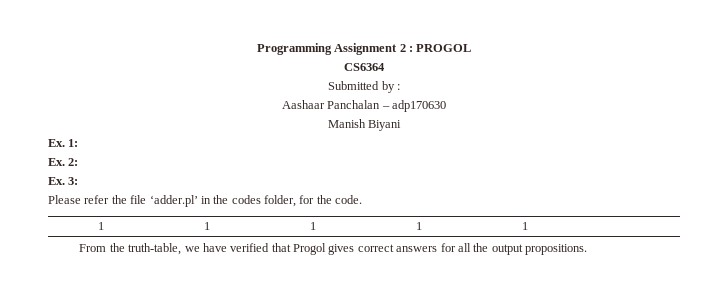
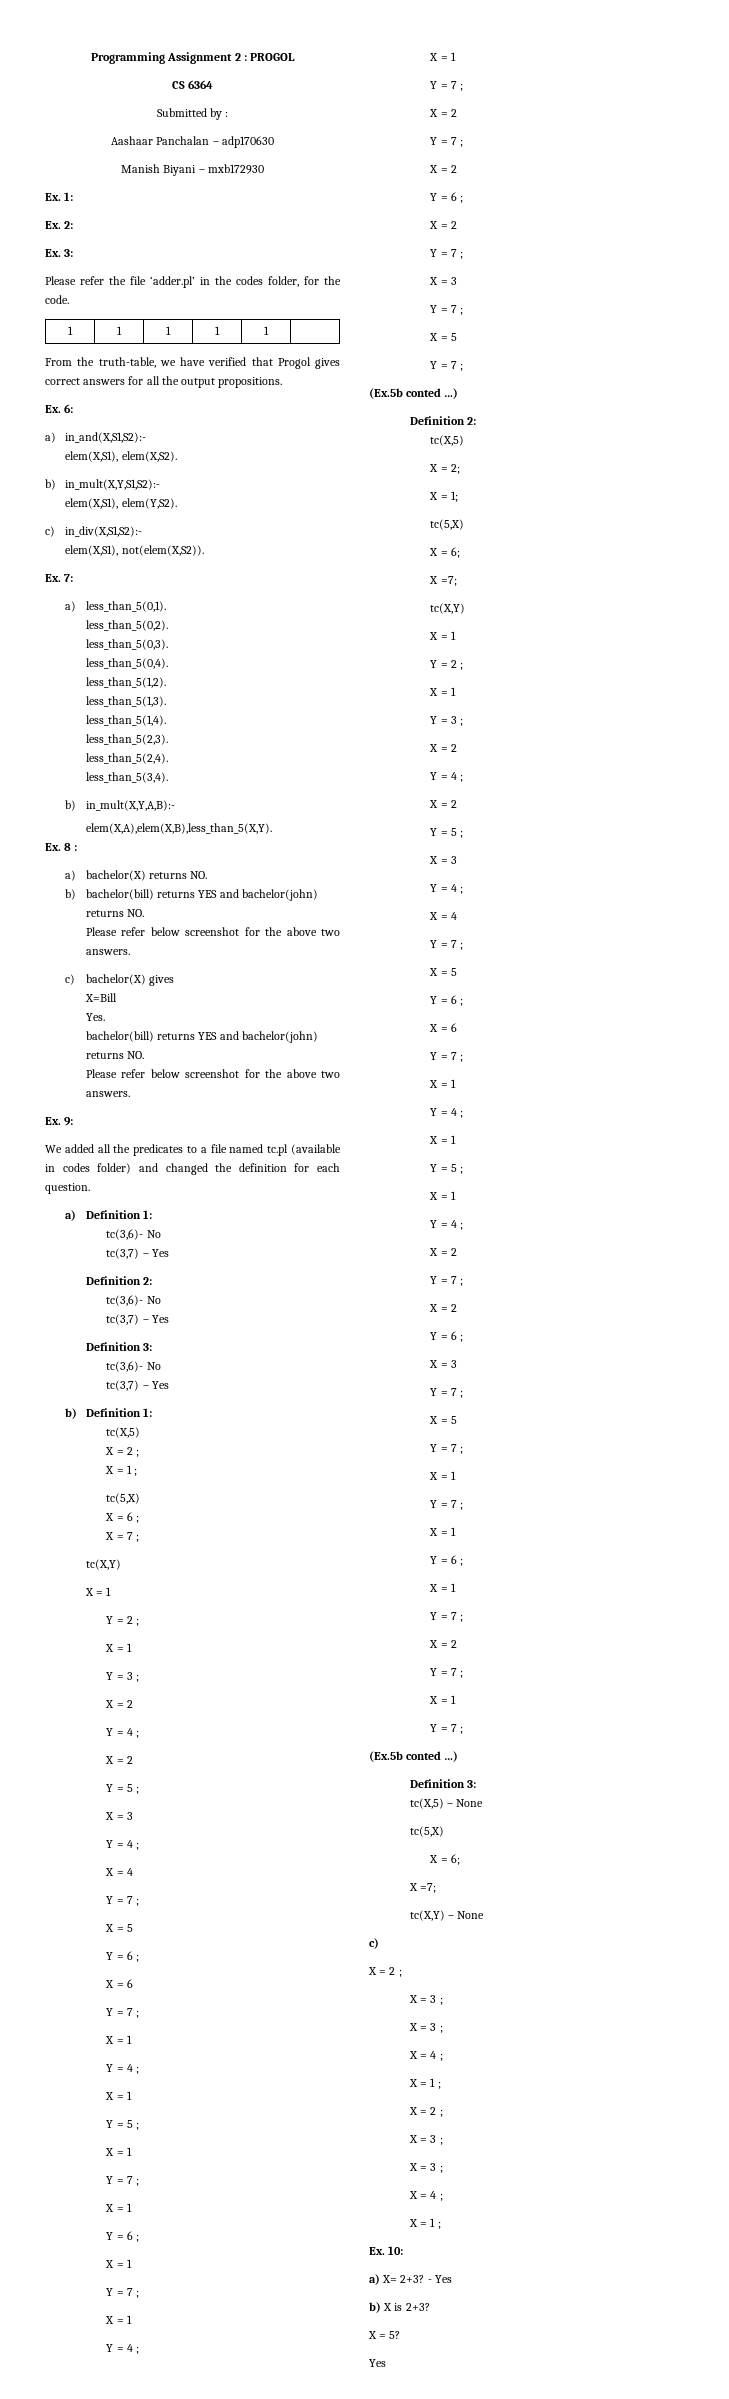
[344,63,385,71] CS6364 -> [171,80,214,89] CS 6364
(402, 125) none -> [198,164,264,174] – mxb172930
(588, 249) none -> [45,404,74,413] [45,432,147,443] [65,451,177,462] [45,479,161,490] [65,498,177,509] [45,526,143,537] [65,545,204,556] [45,574,74,582] [65,601,166,612] [85,620,168,631] [85,639,168,650] [85,658,168,669] [85,677,166,688] [85,696,166,707] [85,715,166,726] [85,734,168,745] [85,753,168,764] [85,772,168,783] [65,800,175,811] [85,823,272,834] [45,843,78,851] [65,870,208,881] [65,889,318,901] [85,909,145,917] [85,927,340,936] [85,949,130,955] [65,974,175,986] [84,993,117,1002] [85,1013,105,1021] [85,1031,318,1043] [85,1051,145,1059] [85,1069,340,1078] [85,1091,130,1097] [45,1117,74,1126] [45,1144,341,1156] [45,1163,340,1175] [45,1183,90,1194] [65,1210,153,1221] [106,1229,161,1240] [106,1248,169,1259] [85,1276,153,1285] [106,1295,161,1306] [106,1314,169,1325] [85,1342,153,1351] [106,1361,161,1372] [106,1380,169,1391] [65,1408,153,1419] [106,1427,141,1438] [105,1447,140,1457] [105,1465,138,1476] [106,1493,141,1504] [105,1512,140,1523] [105,1532,140,1542] [85,1559,121,1570] [84,1587,112,1596] [106,1616,140,1626] [105,1643,132,1652] [106,1672,140,1682] [105,1700,133,1708] [106,1728,140,1738] [105,1756,133,1764] [106,1784,140,1794] [105,1812,133,1820] [106,1840,140,1850] [105,1868,133,1876] [106,1896,140,1906] [105,1924,133,1932] [106,1951,140,1962] [105,1979,133,1988] [106,2008,140,2018] [105,2035,132,2044] [106,2064,140,2074] [105,2091,132,2100] [106,2120,140,2130] [105,2147,132,2156] [106,2176,140,2186] [105,2203,132,2212] [106,2231,140,2242] [105,2259,132,2268] [106,2288,140,2298] [105,2315,132,2324] [106,2344,140,2354] [429,52,456,61] [430,81,464,91] [429,109,457,117] [430,137,464,147] [429,165,457,173] [430,192,464,203] [429,221,457,229] [430,249,464,259] [429,277,457,285] [430,305,464,315] [429,333,457,341] [430,361,464,371] [369,388,459,399] [409,416,477,425] [430,435,465,446] [429,464,460,474] [429,491,458,502] [430,519,465,530] [429,547,460,558] [429,576,457,586] [430,603,466,614] [429,631,456,640] [430,660,464,670] [429,687,456,696] [430,716,464,726] [429,744,457,752] [430,772,464,782] [429,800,457,808] [430,828,464,838] [429,856,457,864] [430,884,464,894] [429,912,457,920] [430,940,464,950] [429,968,457,976] [430,995,464,1006] [429,1023,457,1032] [430,1052,464,1062] [429,1079,456,1088] [430,1108,464,1118] [429,1135,456,1144] [430,1164,464,1174] [429,1191,456,1200] [430,1220,464,1230] [429,1248,457,1256] [430,1276,464,1286] [429,1304,457,1312] [430,1331,464,1342] [429,1360,457,1368] [430,1388,464,1398] [429,1416,457,1424] [430,1444,464,1454] [429,1471,456,1480] [430,1500,464,1510] [429,1527,456,1536] [430,1555,464,1566] [429,1583,456,1592] [430,1612,464,1622] [429,1640,457,1648] [430,1668,464,1678] [429,1695,456,1704] [430,1724,464,1734] [369,1751,459,1762] [409,1779,477,1788] [409,1798,484,1809] [409,1826,444,1837] [429,1854,460,1865] [408,1883,437,1893] [409,1910,485,1921] [369,1938,379,1949] [368,1967,402,1977] [408,1995,443,2005] [408,2023,443,2033] [408,2051,443,2061] [408,2078,441,2089] [408,2107,443,2117] [408,2135,443,2145] [408,2163,443,2173] [408,2191,443,2201] [408,2218,441,2229] [369,2246,404,2255] [369,2274,452,2285] [369,2302,430,2313] [368,2331,401,2339] [369,2359,386,2367] // Ex. 6: // a) in_and(X,S1,S2):- // elem(X,S1), elem(X,S2). // b) in_mult(X,Y,S1,S2):- // elem(X,S1), elem(Y,S2). // c) in_div(X,S1,S2):- // elem(X,S1), not(elem(X,S2)). // Ex. 7: // a) less_than_5(0,1). // less_than_5(0,2). // less_than_5(0,3). // less_than_5(0,4). // less_than_5(1,2). // less_than_5(1,3). // less_than_5(1,4). // less_than_5(2,3). // less_than_5(2,4). // less_than_5(3,4). // b) in_mult(X,Y,A,B):- // elem(X,A),elem(X,B),less_than_5(X,Y). // Ex. 8 : // a) bachelor(X) returns NO. // b) bachelor(bill) returns YES and bachelor(john) returns NO. // Please refer below screenshot for the above two answers. // c) bachelor(X) gives // X=Bill // Yes. // bachelor(bill) returns YES and bachelor(john) returns NO. // Please refer below screenshot for the above two answers. // Ex. 9: // We added all the predicates to a file named tc.pl (available in codes folder) and changed the definition for each question. // a) Definition 1: // tc(3,6)- No // tc(3,7) – Yes // Definition 2: // tc(3,6)- No // tc(3,7) – Yes // Definition 3: // tc(3,6)- No // tc(3,7) – Yes // b) Definition 1: // tc(X,5) // X = 2 ; // X = 1 ; // tc(5,X) // X = 6 ; // X = 7 ; // tc(X,Y) // X = 1 // Y = 2 ; // X = 1 // Y = 3 ; // X = 2 // Y = 4 ; // X = 2 // Y = 5 ; // X = 3 // Y = 4 ; // X = 4 // Y = 7 ; // X = 5 // Y = 6 ; // X = 6 // Y = 7 ; // X = 1 // Y = 4 ; // X = 1 // Y = 5 ; // X = 1 // Y = 7 ; // X = 1 // Y = 6 ; // X = 1 // Y = 7 ; // X = 1 // Y = 4 ; // X = 1 // Y = 7 ; // X = 2 // Y = 7 ; // X = 2 // Y = 6 ; // X = 2 // Y = 7 ; // X = 3 // Y = 7 ; // X = 5 // Y = 7 ; // (Ex.5b conted …) // Definition 2: // tc(X,5) // X = 2; // X = 1; // tc(5,X) // X = 6; // X =7; // tc(X,Y) // X = 1 // Y = 2 ; // X = 1 // Y = 3 ; // X = 2 // Y = 4 ; // X = 2 // Y = 5 ; // X = 3 // Y = 4 ; // X = 4 // Y = 7 ; // X = 5 // Y = 6 ; // X = 6 // Y = 7 ; // X = 1 // Y = 4 ; // X = 1 // Y = 5 ; // X = 1 // Y = 4 ; // X = 2 // Y = 7 ; // X = 2 // Y = 6 ; // X = 3 // Y = 7 ; // X = 5 // Y = 7 ; // X = 1 // Y = 7 ; // X = 1 // Y = 6 ; // X = 1 // Y = 7 ; // X = 2 // Y = 7 ; // X = 1 // Y = 7 ; // (Ex.5b conted …) // Definition 3: // tc(X,5) – None // tc(5,X) // X = 6; // X =7; // tc(X,Y) – None // c) // X = 2 ; // X = 3 ; // X = 3 ; // X = 4 ; // X = 1 ; // X = 2 ; // X = 3 ; // X = 3 ; // X = 4 ; // X = 1 ; // Ex. 10: // a) X= 2+3? - Yes // b) X is 2+3? // X = 5? // Yes

